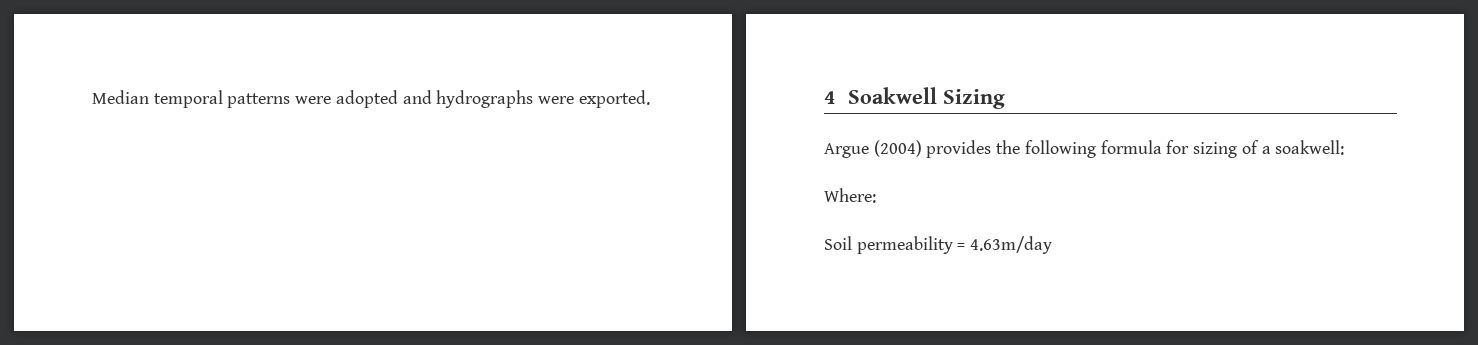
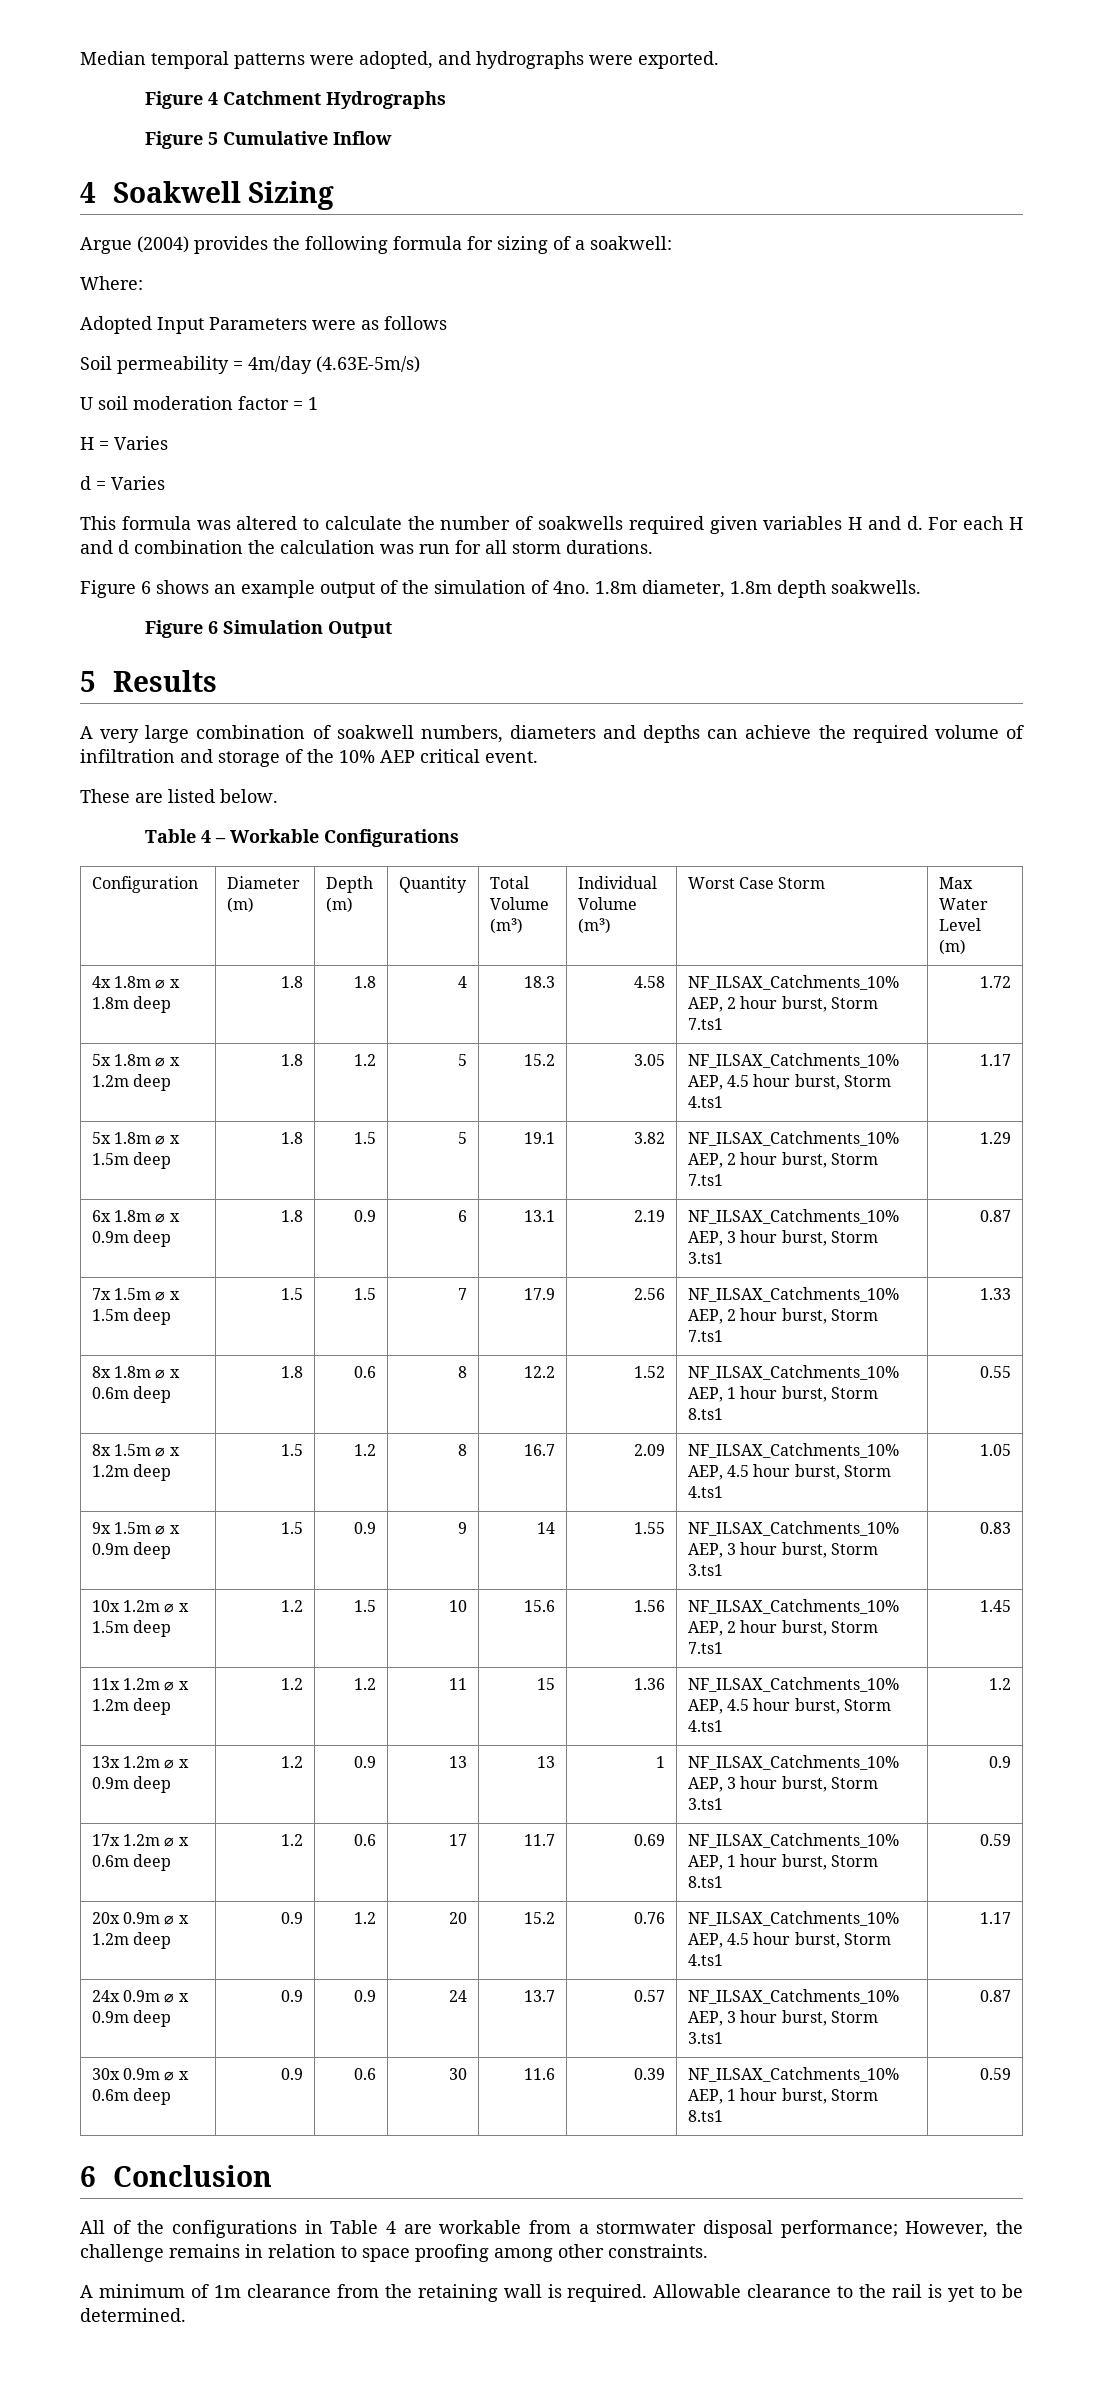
[335,90,398,108] adopted -> [359,51,433,69] adopted,
(650, 99) none -> [145,91,447,109] [145,131,393,149] // Figure 4 Catchment Hydrographs // Figure 5 Cumulative Inflow
[824,236,1053,254] Soil permeability = 4.63m/day -> [80,316,447,334] [80,356,420,374] [80,396,318,410] [80,436,168,450] [80,476,165,490] [80,516,1024,534] [80,540,653,554] [80,580,921,598] [145,620,393,638] [80,670,217,692] [80,725,1024,743] [80,749,538,767] [80,789,278,803] [145,829,460,847] [91,876,198,893] [226,876,300,889] [226,897,254,913] [325,876,373,893] [325,897,353,913] [398,876,467,893] [489,876,529,889] [489,897,549,910] [489,918,523,934] [577,876,657,889] [577,897,637,910] [577,918,611,934] [687,877,826,889] [938,877,973,889] [938,898,988,910] [938,918,981,931] [938,939,966,955] [91,976,180,989] [91,996,171,1013] [281,976,304,988] [354,976,377,988] [458,976,468,988] [524,976,556,988] [634,976,666,988] [687,975,899,990] [687,996,878,1012] [687,1018,723,1030] [980,976,1012,988] [91,1054,180,1067] [91,1074,171,1091] [281,1054,304,1066] [354,1054,377,1066] [458,1054,468,1066] [524,1054,556,1066] [634,1054,666,1066] [687,1053,899,1068] [687,1074,891,1090] [687,1096,723,1108] [980,1054,1012,1066] [91,1132,180,1145] [91,1152,171,1169] [281,1132,304,1144] [354,1132,377,1144] [458,1132,468,1144] [524,1132,556,1144] [634,1132,666,1144] [687,1131,899,1146] [687,1152,878,1168] [687,1174,723,1186] [980,1132,1012,1144] [91,1210,180,1223] [91,1230,171,1247] [281,1210,304,1222] [354,1210,377,1222] [458,1210,468,1222] [524,1210,556,1222] [634,1210,666,1222] [687,1209,899,1224] [687,1230,878,1246] [687,1252,723,1264] [980,1210,1012,1222] [91,1288,180,1301] [91,1308,171,1325] [281,1288,304,1300] [354,1288,377,1300] [458,1288,468,1300] [524,1288,556,1300] [634,1288,666,1300] [687,1287,899,1302] [687,1308,878,1324] [687,1330,723,1342] [980,1288,1012,1300] [91,1366,180,1379] [91,1386,171,1403] [281,1366,304,1378] [354,1366,377,1378] [458,1366,468,1378] [524,1366,556,1378] [634,1366,666,1378] [687,1365,899,1380] [687,1386,878,1402] [687,1408,723,1420] [980,1366,1012,1378] [91,1444,180,1457] [91,1464,171,1481] [281,1444,304,1456] [354,1444,377,1456] [458,1444,468,1456] [524,1444,556,1456] [634,1444,666,1456] [687,1443,899,1458] [687,1464,891,1480] [687,1486,723,1498] [980,1444,1012,1456] [91,1522,180,1535] [91,1542,171,1559] [281,1522,304,1534] [354,1522,377,1534] [458,1522,468,1534] [537,1522,556,1534] [634,1522,666,1534] [687,1521,899,1536] [687,1542,878,1558] [687,1564,723,1576] [980,1522,1012,1534] [91,1600,189,1613] [91,1620,171,1637] [281,1600,304,1612] [354,1600,377,1612] [449,1600,468,1612] [524,1600,556,1612] [634,1600,666,1612] [687,1599,899,1614] [687,1620,878,1636] [687,1642,723,1654] [980,1600,1012,1612] [91,1678,189,1691] [91,1698,171,1715] [281,1678,304,1690] [354,1678,377,1690] [449,1678,468,1690] [537,1678,556,1690] [634,1678,666,1690] [687,1677,899,1692] [687,1698,891,1714] [687,1720,723,1732] [989,1678,1012,1690] [91,1756,189,1769] [91,1776,171,1793] [281,1756,304,1768] [354,1756,377,1768] [449,1756,468,1768] [537,1756,556,1768] [656,1756,666,1768] [687,1755,899,1770] [687,1776,878,1792] [687,1798,723,1810] [989,1756,1012,1768] [91,1834,189,1847] [91,1854,171,1871] [281,1834,304,1846] [354,1834,377,1846] [449,1834,468,1846] [524,1834,556,1846] [634,1834,666,1846] [687,1833,899,1848] [687,1854,878,1870] [687,1876,723,1888] [980,1834,1012,1846] [91,1912,189,1925] [91,1932,171,1949] [281,1912,304,1924] [354,1912,377,1924] [449,1912,468,1924] [524,1912,556,1924] [634,1912,666,1924] [687,1911,899,1926] [687,1932,891,1948] [687,1954,723,1966] [980,1912,1012,1924] [91,1990,189,2003] [91,2010,171,2027] [281,1990,304,2002] [354,1990,377,2002] [449,1990,468,2002] [524,1990,556,2002] [634,1990,666,2002] [687,1989,899,2004] [687,2010,878,2026] [687,2032,723,2044] [980,1990,1012,2002] [91,2068,189,2081] [91,2088,171,2105] [281,2068,304,2080] [354,2068,377,2080] [449,2068,468,2080] [524,2068,556,2080] [634,2068,666,2080] [687,2067,899,2082] [687,2088,878,2104] [687,2110,723,2122] [980,2068,1012,2080] [80,2165,272,2187] [80,2220,1023,2238] [80,2244,708,2262] [80,2284,1023,2302] [80,2308,186,2322] Adopted Input Parameters were as follows // Soil permeability = 4m/day (4.63E-5m/s) // U soil moderation factor = 1 // H = Varies // d = Varies // This formula was altered to calculate the number of soakwells required given variables H and d. For each H and d combination the calculation was run for all storm durations. // Figure 6 shows an example output of the simulation of 4no. 1.8m diameter, 1.8m depth soakwells. // Figure 6 Simulation Output // 5 Results // A very large combination of soakwell numbers, diameters and depths can achieve the required volume of infiltration and storage of the 10% AEP critical event. // These are listed below. // Table 4 – Workable Configurations // Configuration | Diameter (m) | Depth (m) | Quantity | Total Volume (m³) | Individual Volume (m³) | Worst Case Storm | Max Water Level (m) // 4x 1.8m ⌀ x 1.8m deep | 1.8 | 1.8 | 4 | 18.3 | 4.58 | NF_ILSAX_Catchments_10% AEP, 2 hour burst, Storm 7.ts1 | 1.72 // 5x 1.8m ⌀ x 1.2m deep | 1.8 | 1.2 | 5 | 15.2 | 3.05 | NF_ILSAX_Catchments_10% AEP, 4.5 hour burst, Storm 4.ts1 | 1.17 // 5x 1.8m ⌀ x 1.5m deep | 1.8 | 1.5 | 5 | 19.1 | 3.82 | NF_ILSAX_Catchments_10% AEP, 2 hour burst, Storm 7.ts1 | 1.29 // 6x 1.8m ⌀ x 0.9m deep | 1.8 | 0.9 | 6 | 13.1 | 2.19 | NF_ILSAX_Catchments_10% AEP, 3 hour burst, Storm 3.ts1 | 0.87 // 7x 1.5m ⌀ x 1.5m deep | 1.5 | 1.5 | 7 | 17.9 | 2.56 | NF_ILSAX_Catchments_10% AEP, 2 hour burst, Storm 7.ts1 | 1.33 // 8x 1.8m ⌀ x 0.6m deep | 1.8 | 0.6 | 8 | 12.2 | 1.52 | NF_ILSAX_Catchments_10% AEP, 1 hour burst, Storm 8.ts1 | 0.55 // 8x 1.5m ⌀ x 1.2m deep | 1.5 | 1.2 | 8 | 16.7 | 2.09 | NF_ILSAX_Catchments_10% AEP, 4.5 hour burst, Storm 4.ts1 | 1.05 // 9x 1.5m ⌀ x 0.9m deep | 1.5 | 0.9 | 9 | 14 | 1.55 | NF_ILSAX_Catchments_10% AEP, 3 hour burst, Storm 3.ts1 | 0.83 // 10x 1.2m ⌀ x 1.5m deep | 1.2 | 1.5 | 10 | 15.6 | 1.56 | NF_ILSAX_Catchments_10% AEP, 2 hour burst, Storm 7.ts1 | 1.45 // 11x 1.2m ⌀ x 1.2m deep | 1.2 | 1.2 | 11 | 15 | 1.36 | NF_ILSAX_Catchments_10% AEP, 4.5 hour burst, Storm 4.ts1 | 1.2 // 13x 1.2m ⌀ x 0.9m deep | 1.2 | 0.9 | 13 | 13 | 1 | NF_ILSAX_Catchments_10% AEP, 3 hour burst, Storm 3.ts1 | 0.9 // 17x 1.2m ⌀ x 0.6m deep | 1.2 | 0.6 | 17 | 11.7 | 0.69 | NF_ILSAX_Catchments_10% AEP, 1 hour burst, Storm 8.ts1 | 0.59 // 20x 0.9m ⌀ x 1.2m deep | 0.9 | 1.2 | 20 | 15.2 | 0.76 | NF_ILSAX_Catchments_10% AEP, 4.5 hour burst, Storm 4.ts1 | 1.17 // 24x 0.9m ⌀ x 0.9m deep | 0.9 | 0.9 | 24 | 13.7 | 0.57 | NF_ILSAX_Catchments_10% AEP, 3 hour burst, Storm 3.ts1 | 0.87 // 30x 0.9m ⌀ x 0.6m deep | 0.9 | 0.6 | 30 | 11.6 | 0.39 | NF_ILSAX_Catchments_10% AEP, 1 hour burst, Storm 8.ts1 | 0.59 // 6 Conclusion // All of the configurations in Table 4 are workable from a stormwater disposal performance; However, the challenge remains in relation to space proofing among other constraints. // A minimum of 1m clearance from the retaining wall is required. Allowable clearance to the rail is yet to be determined.

